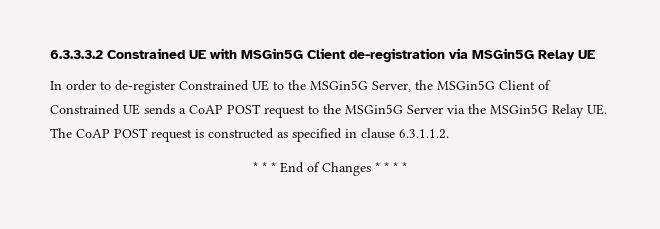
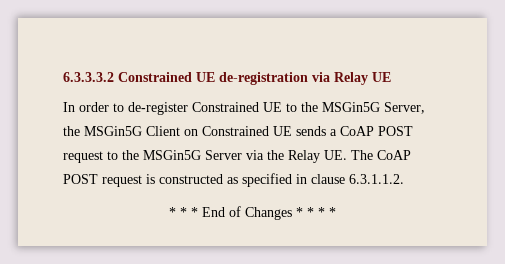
[210,48,345,59] with MSGin5G Client -> (215, 77) none
[472,48,534,59] MSGin5G -> (330, 77) none
[538,80,551,90] of -> [184,129,198,136] on
[490,104,548,114] MSGin5G -> (284, 155) none

